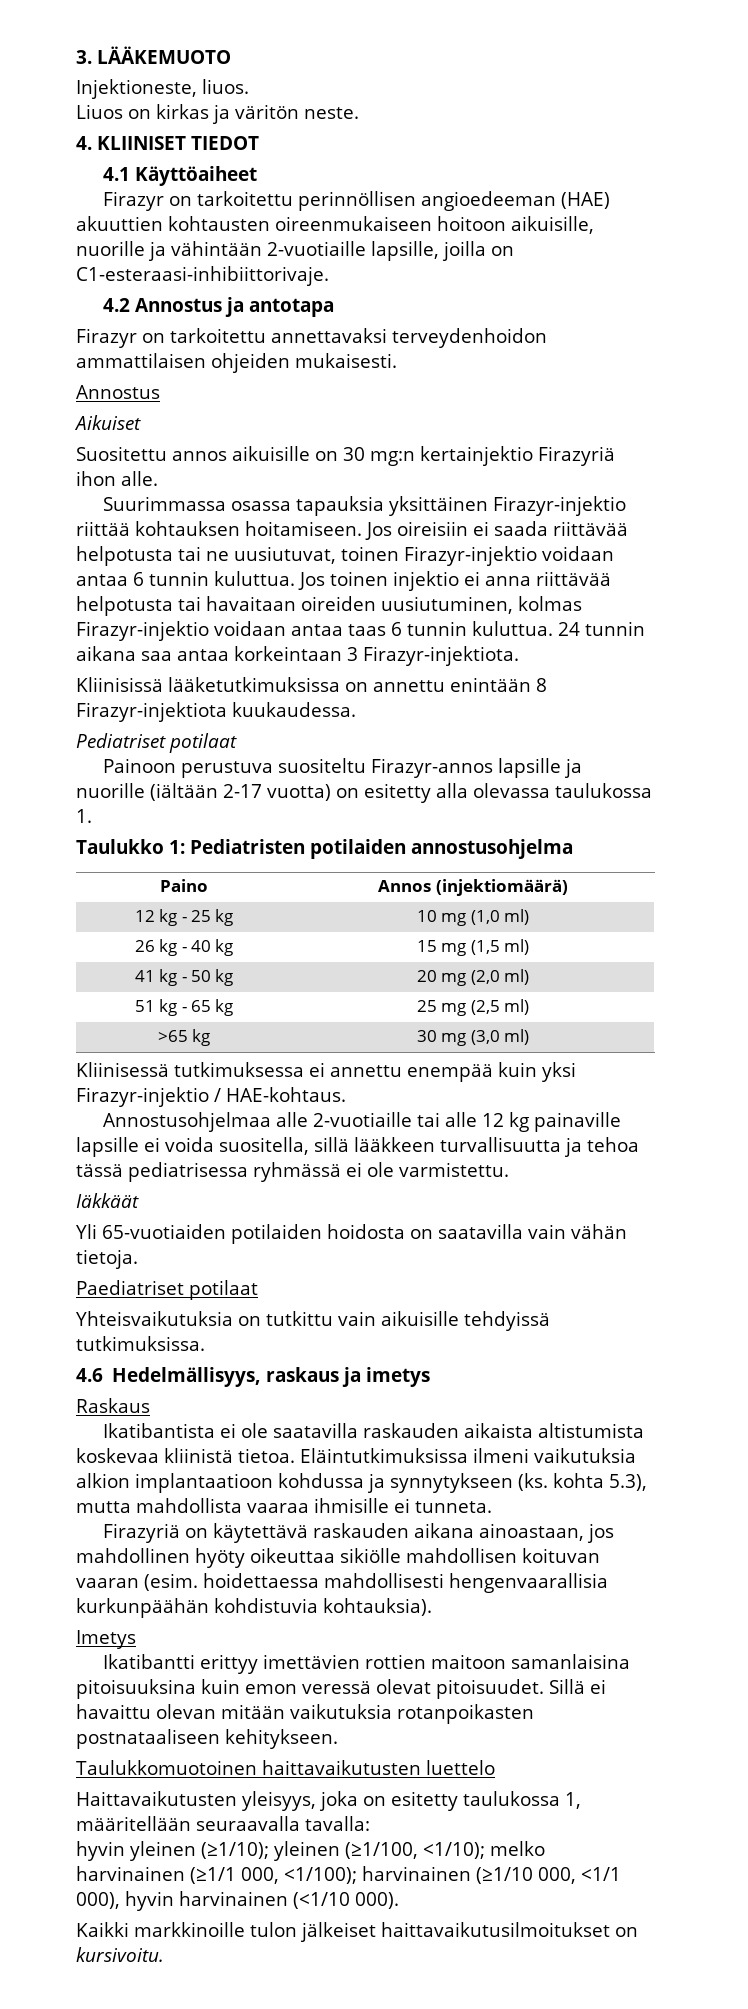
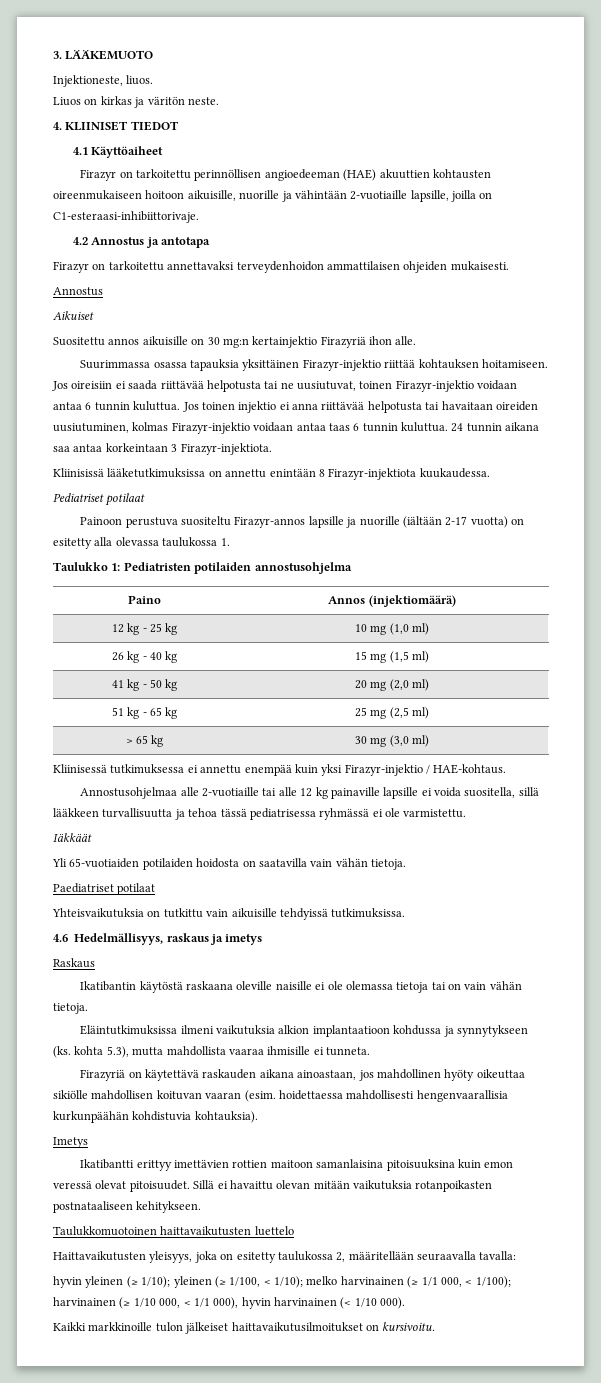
[157,1030,188,1042] >65 -> [125,735,148,744] > 65
[103,1423,645,1438] [76,1448,295,1463] Ikatibantista ei ole saatavilla raskauden aikaista altistumista koskevaa kliinistä tietoa. -> [80,981,522,993] [53,1003,88,1014] Ikatibantin käytöstä raskaana oleville naisille ei ole olemassa tietoja tai on vain vähän tietoja. //
[565,1792,581,1809] 1, -> [336,1252,346,1262] 2,
[201,1841,545,1861] [76,1866,621,1884] (≥1/10); yleinen (≥1/100, <1/10); melko harvinainen (≥1/1 000, <1/100); harvinainen (≥1/10 000, <1/1 -> [126,1276,511,1288] [53,1297,210,1309] (≥ 1/10); yleinen (≥ 1/100, < 1/10); melko harvinainen (≥ 1/1 000, < 1/100); harvinainen (≥ 1/10 000, < 1/1
[293,1892,350,1909] (<1/10 -> [340,1297,377,1309] (< 1/10

